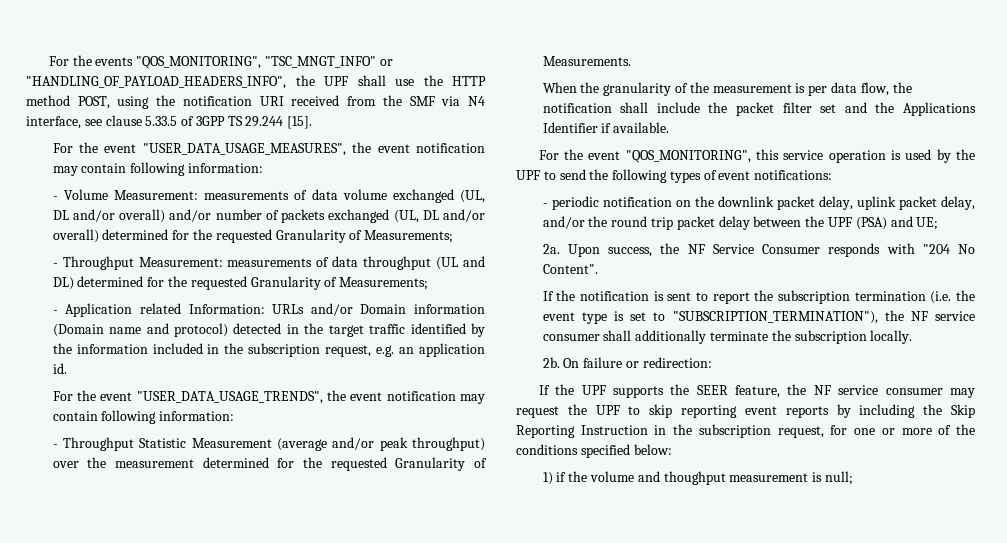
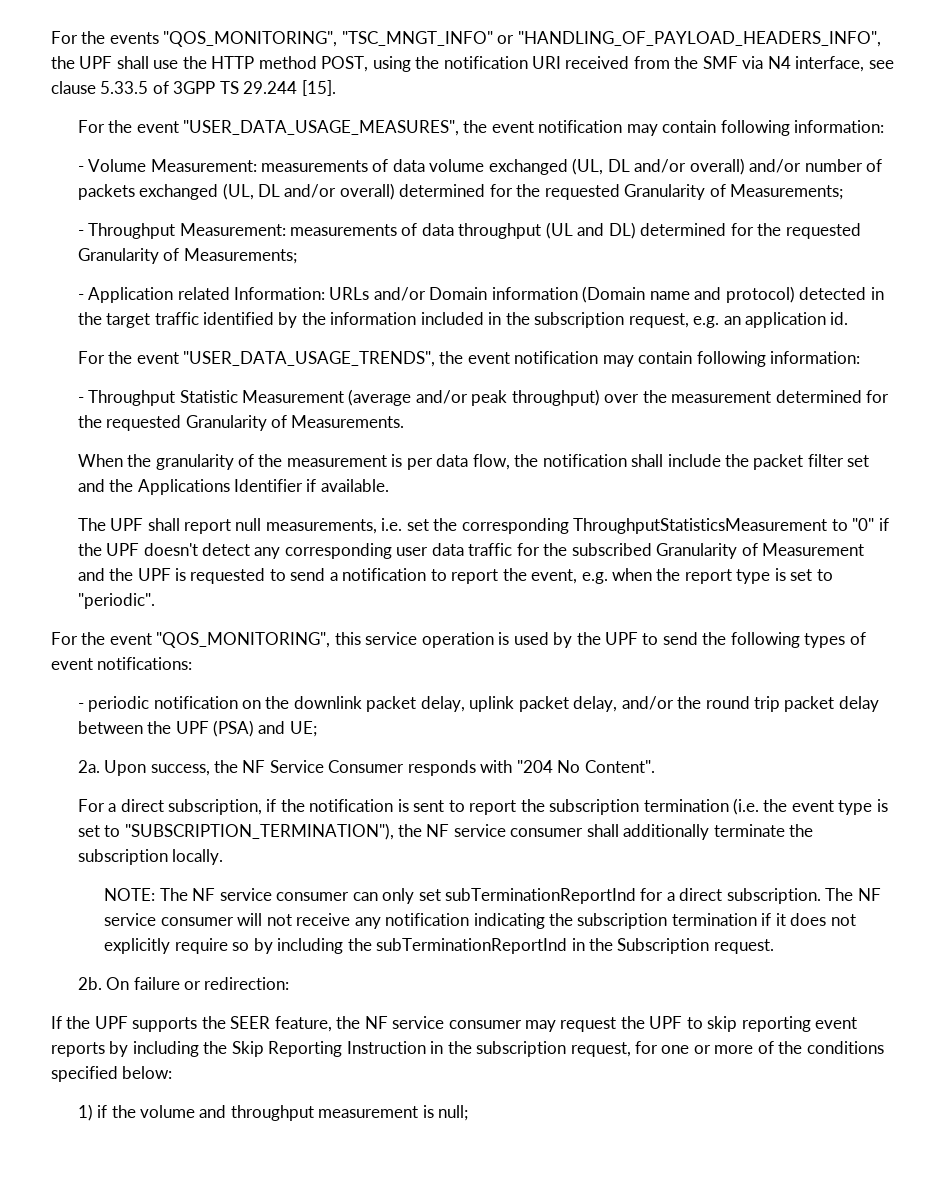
(670, 127) none -> [77,518,889,534] [77,543,865,559] [77,568,833,584] [77,593,155,609] // The UPF shall report null measurements, i.e. set the corresponding ThroughputStatisticsMeasurement to "0" if the UPF doesn't detect any corresponding user data traffic for the subscribed Granularity of Measurement and the UPF is requested to send a notification to report the event, e.g. when the report type is set to "periodic".
[542,291,554,301] If -> [77,799,277,815] For a direct subscription, if
(913, 337) none -> [104,888,881,904] [104,913,856,929] [104,938,774,954] // NOTE: The NF service consumer can only set subTerminationReportInd for a direct subscription. The NF service consumer will not receive any notification indicating the subscription termination if it does not explicitly require so by including the subTerminationReportInd in the Subscription request.
[663,471,726,485] thoughput -> [230,1105,314,1121] throughput

